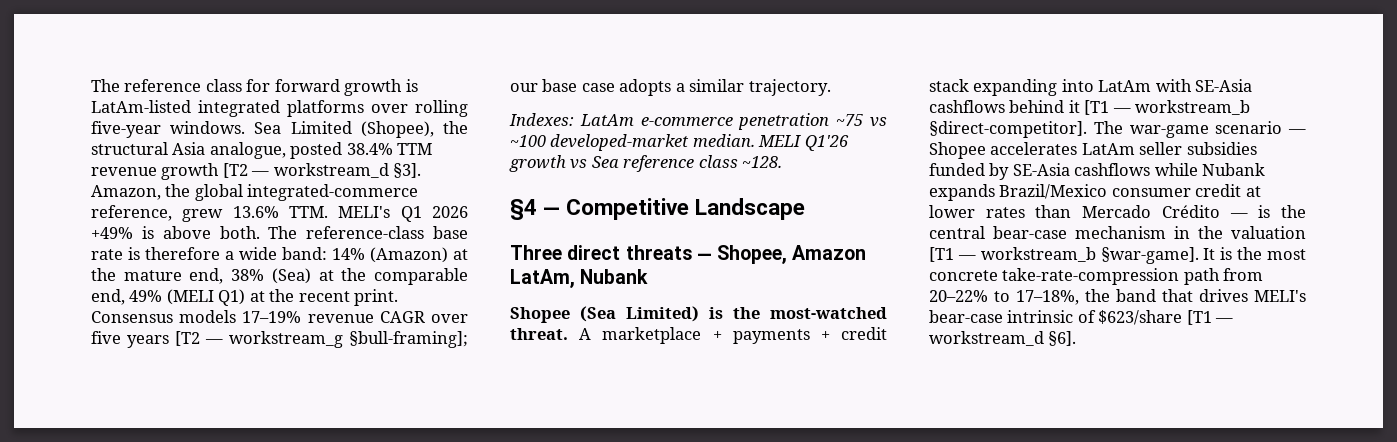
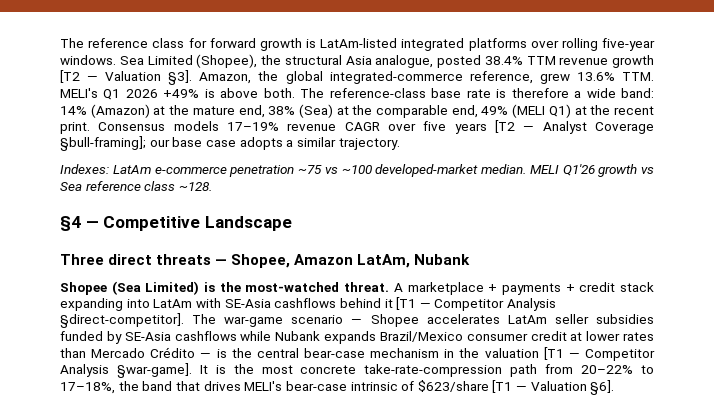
[273,163,389,178] workstream_d -> [105,71,162,81] Valuation
[229,331,343,348] workstream_g -> [542,121,654,134] Analyst Coverage
[1135,100,1251,115] workstream_b -> [434,298,557,311] Competitor Analysis
[980,247,1096,262] workstream_b -> [585,349,656,361] [60,364,109,377] Competitor Analysis
[929,331,1044,346] workstream_d -> [530,381,587,391] Valuation

